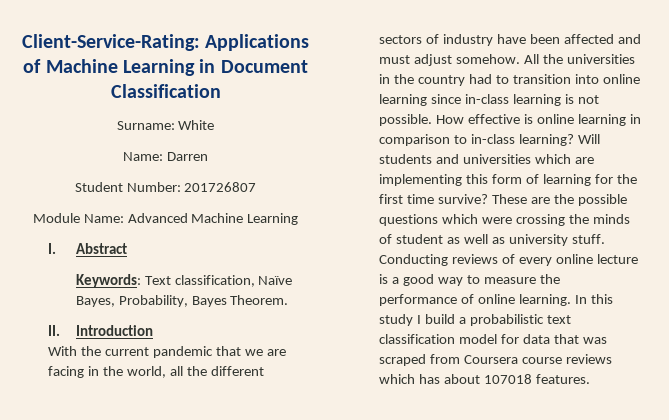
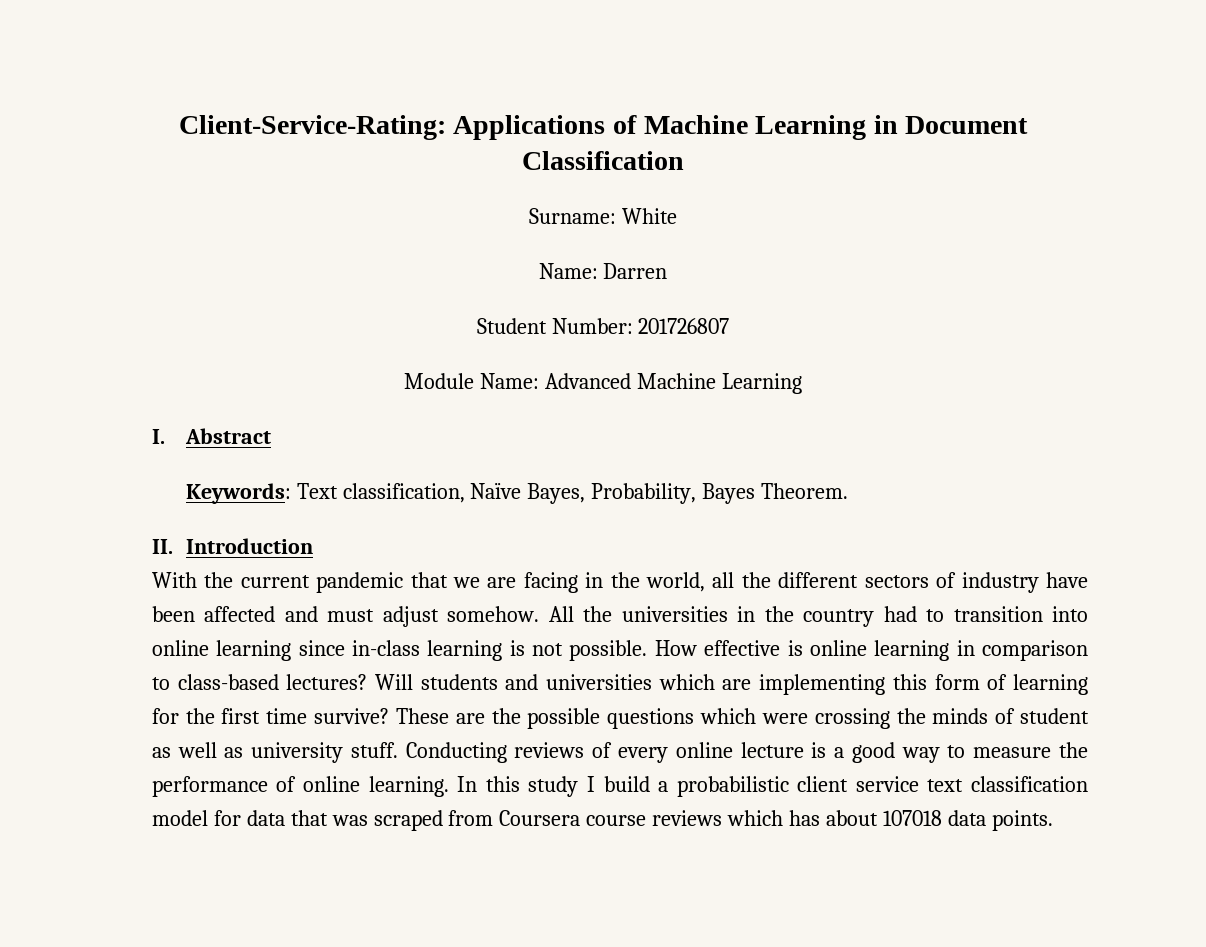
[471,134,575,146] in-class learning? -> [177,674,368,690] class-based lectures?
(545, 320) none -> [797,776,919,792] client service
[536,374,591,384] features. -> [947,810,1053,831] data points.

